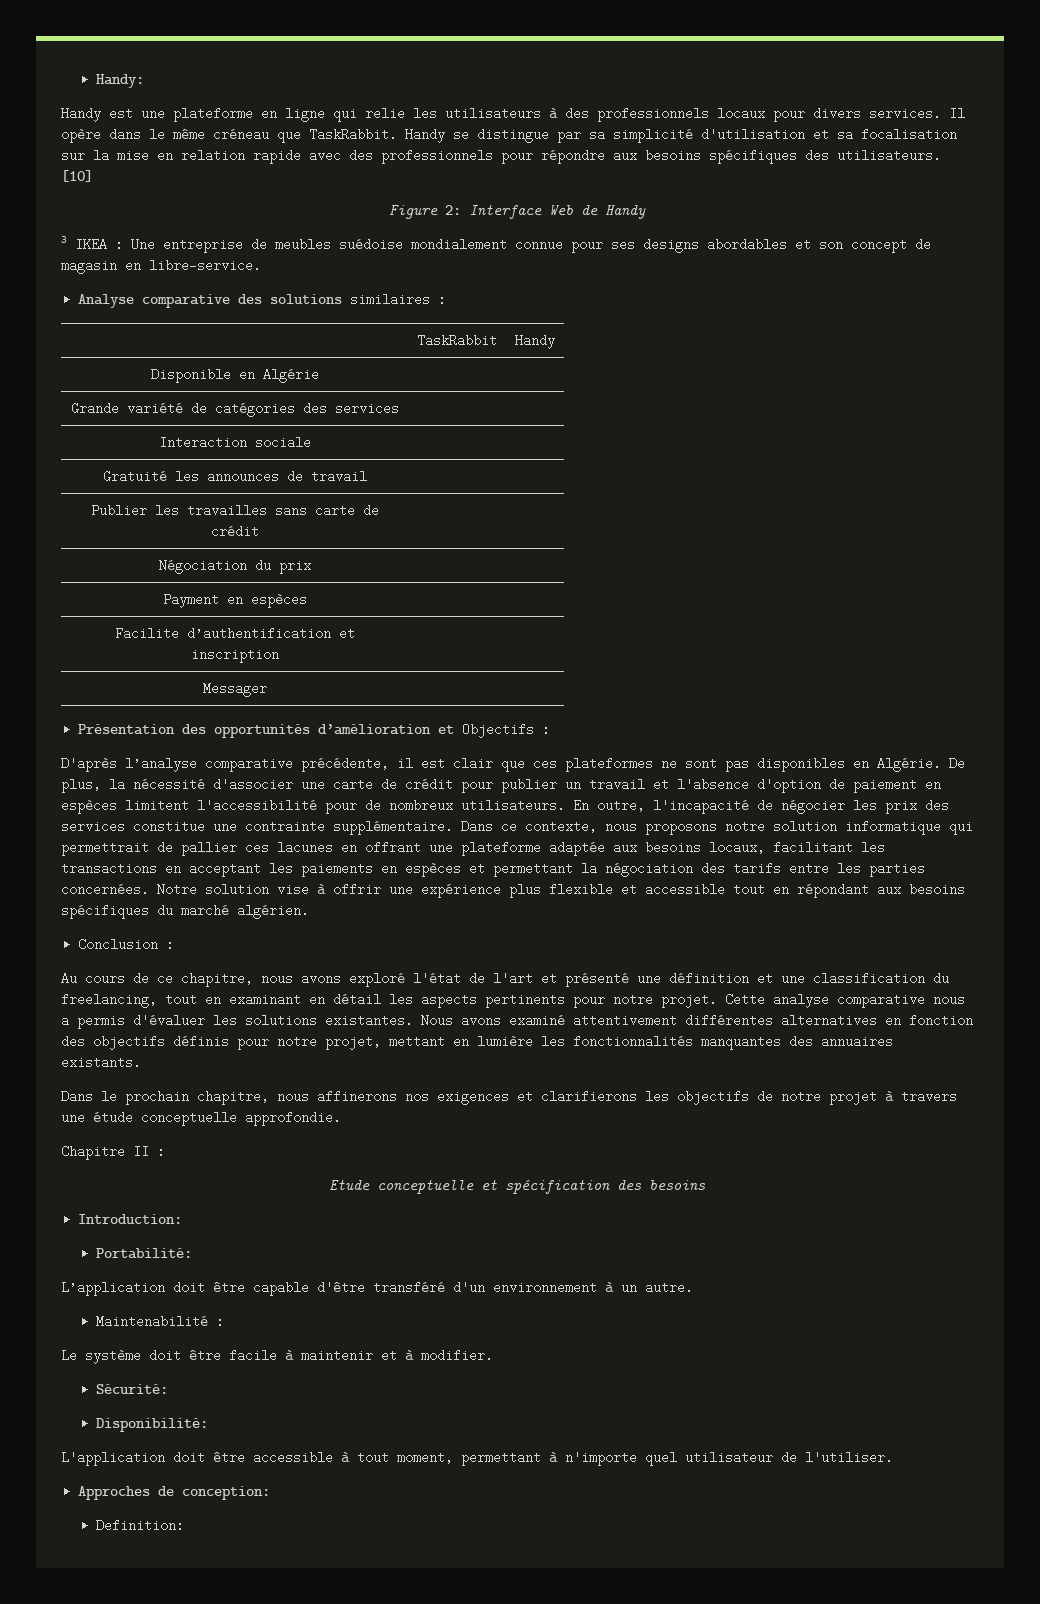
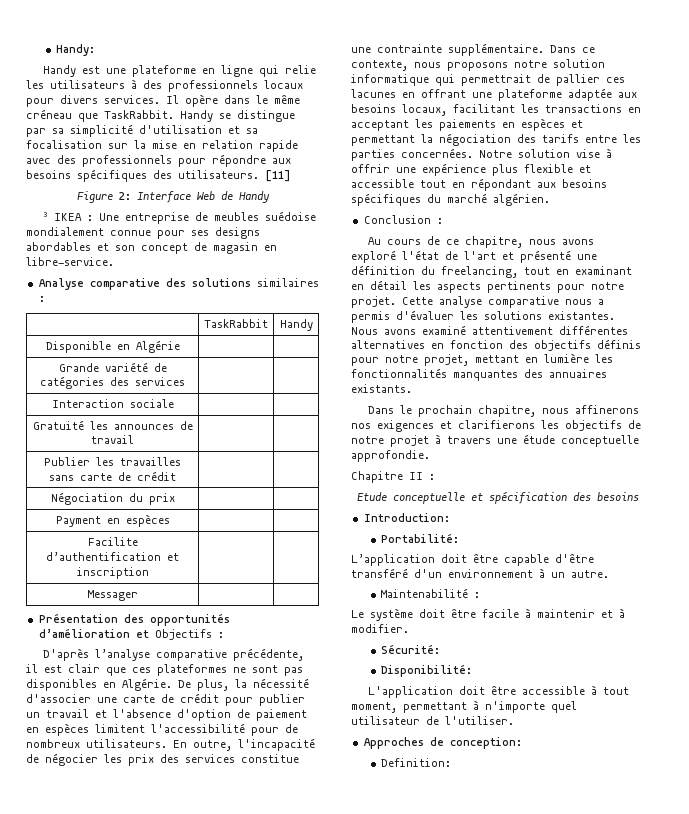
[61,170,93,182] [10] -> [265,170,291,182] [11]
[757,972,925,985] et une classification -> (415, 270) none

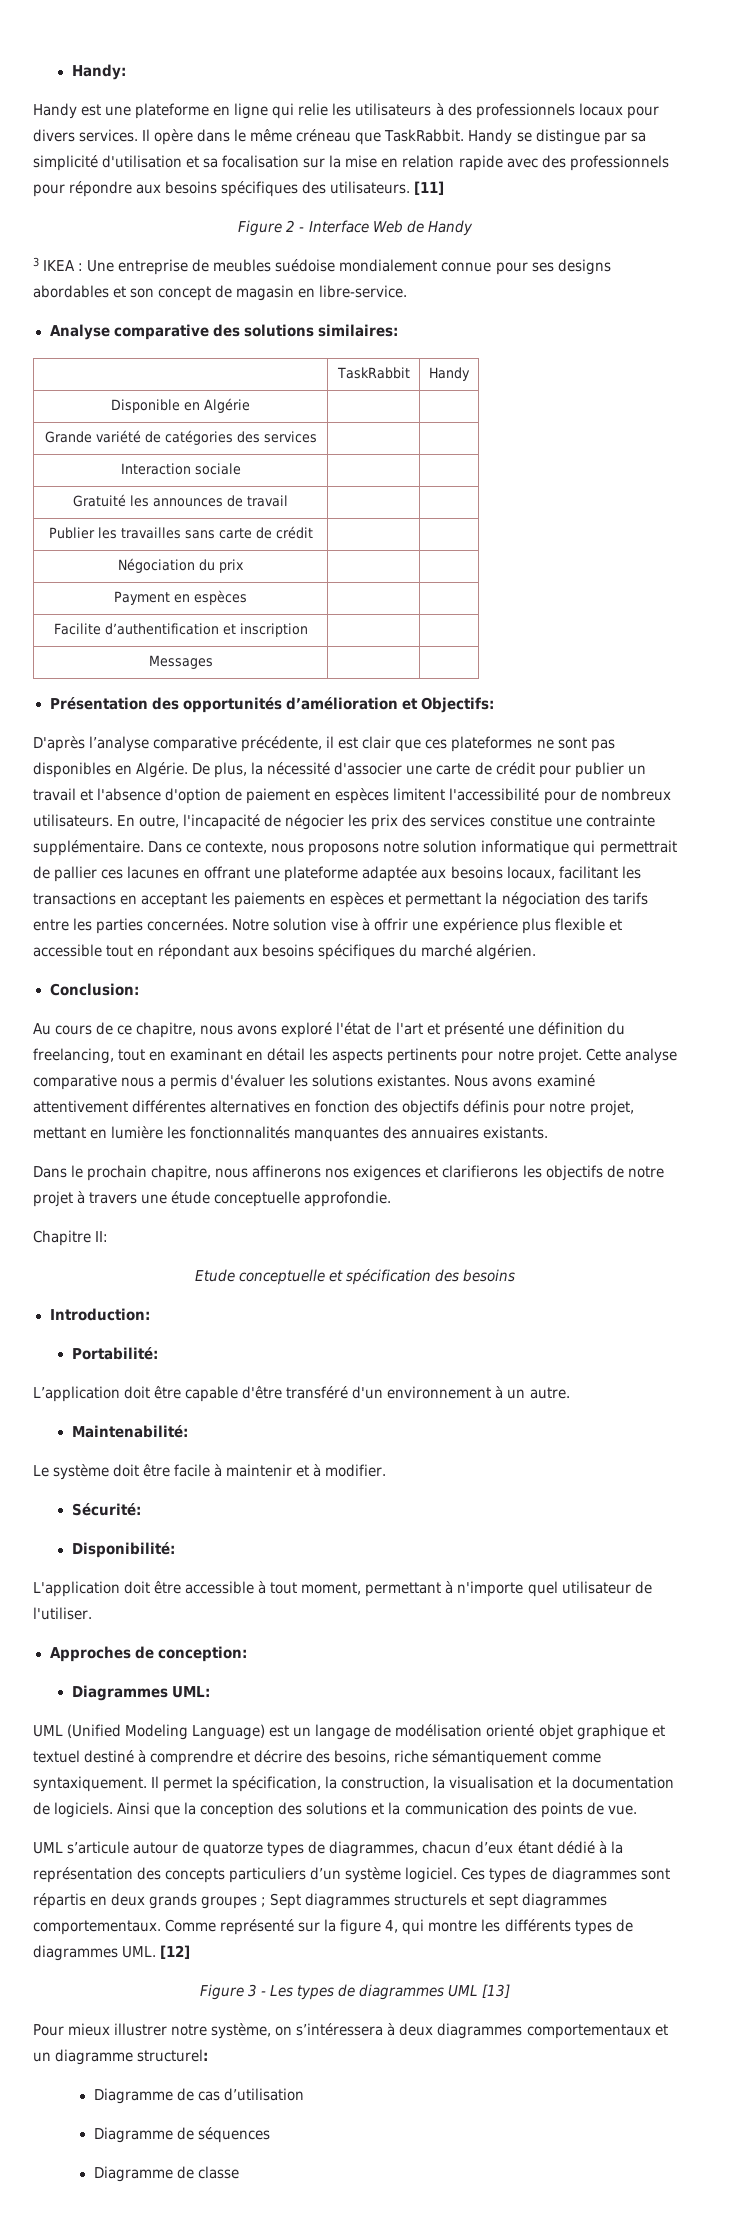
[118,192,131,200] 2: -> [286,220,305,232] 2 -
[256,278,319,287] [38,296,45,302] similaires : -> [317,324,398,337] similaires:
[87,590,138,601] Messager -> [148,655,213,669] Messages
[154,629,224,640] Objectifs : -> [420,697,494,713] Objectifs:
[363,215,443,224] Conclusion : -> [49,983,139,996] Conclusion:
[409,472,435,480] II : -> [95,1231,109,1242] II:
[381,588,481,598] Maintenabilité : -> [71,1425,188,1438] Maintenabilité:
[381,758,452,767] Definition: -> [71,1685,210,1701] [33,1724,665,1740] [33,1750,601,1766] [33,1776,674,1792] [33,1802,637,1818] [33,1841,623,1857] [33,1867,670,1883] [33,1893,607,1909] [33,1919,633,1935] [33,1945,191,1961] [199,1984,511,2000] [33,2023,668,2039] [33,2049,209,2065] [93,2088,304,2104] [93,2127,270,2143] [93,2166,239,2182] Diagrammes UML: // UML (Unified Modeling Language) est un langage de modélisation orienté objet graphique et textuel destiné à comprendre et décrire des besoins, riche sémantiquement comme syntaxiquement. Il permet la spécification, la construction, la visualisation et la documentation de logiciels. Ainsi que la conception des solutions et la communication des points de vue. // UML s’articule autour de quatorze types de diagrammes, chacun d’eux étant dédié à la représentation des concepts particuliers d’un système logiciel. Ces types de diagrammes sont répartis en deux grands groupes ; Sept diagrammes structurels et sept diagrammes comportementaux. Comme représenté sur la figure 4, qui montre les différents types de diagrammes UML. [12] // Figure 3 - Les types de diagrammes UML [13] // Pour mieux illustrer notre système, on s’intéressera à deux diagrammes comportementaux et un diagramme structurel: // Diagramme de cas d’utilisation // Diagramme de séquences // Diagramme de classe

